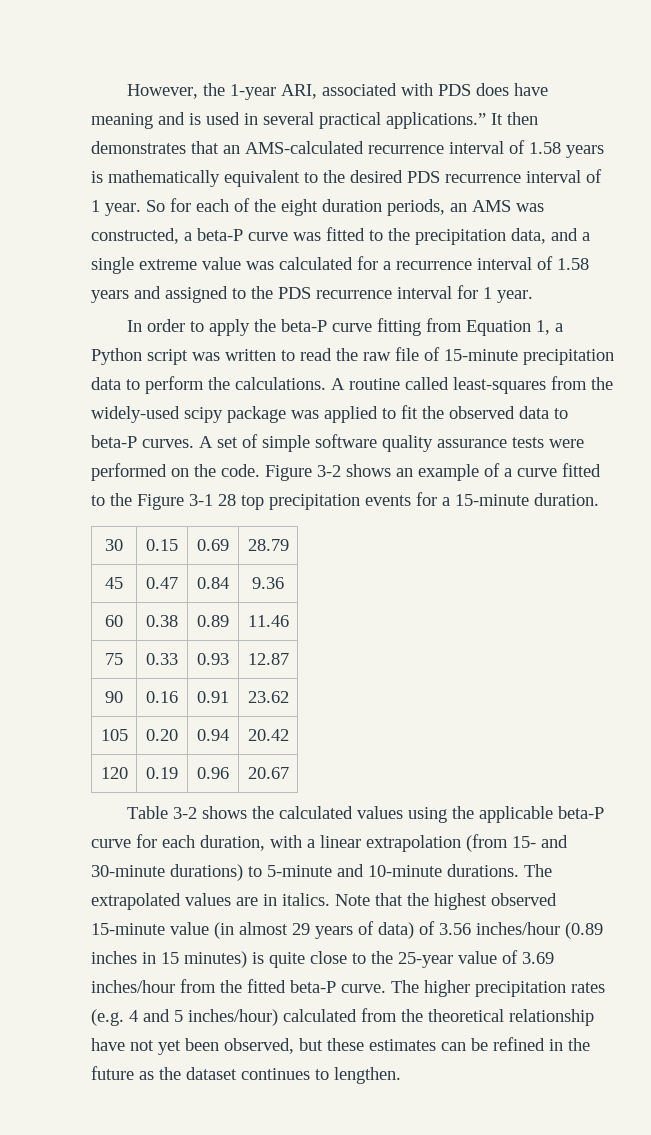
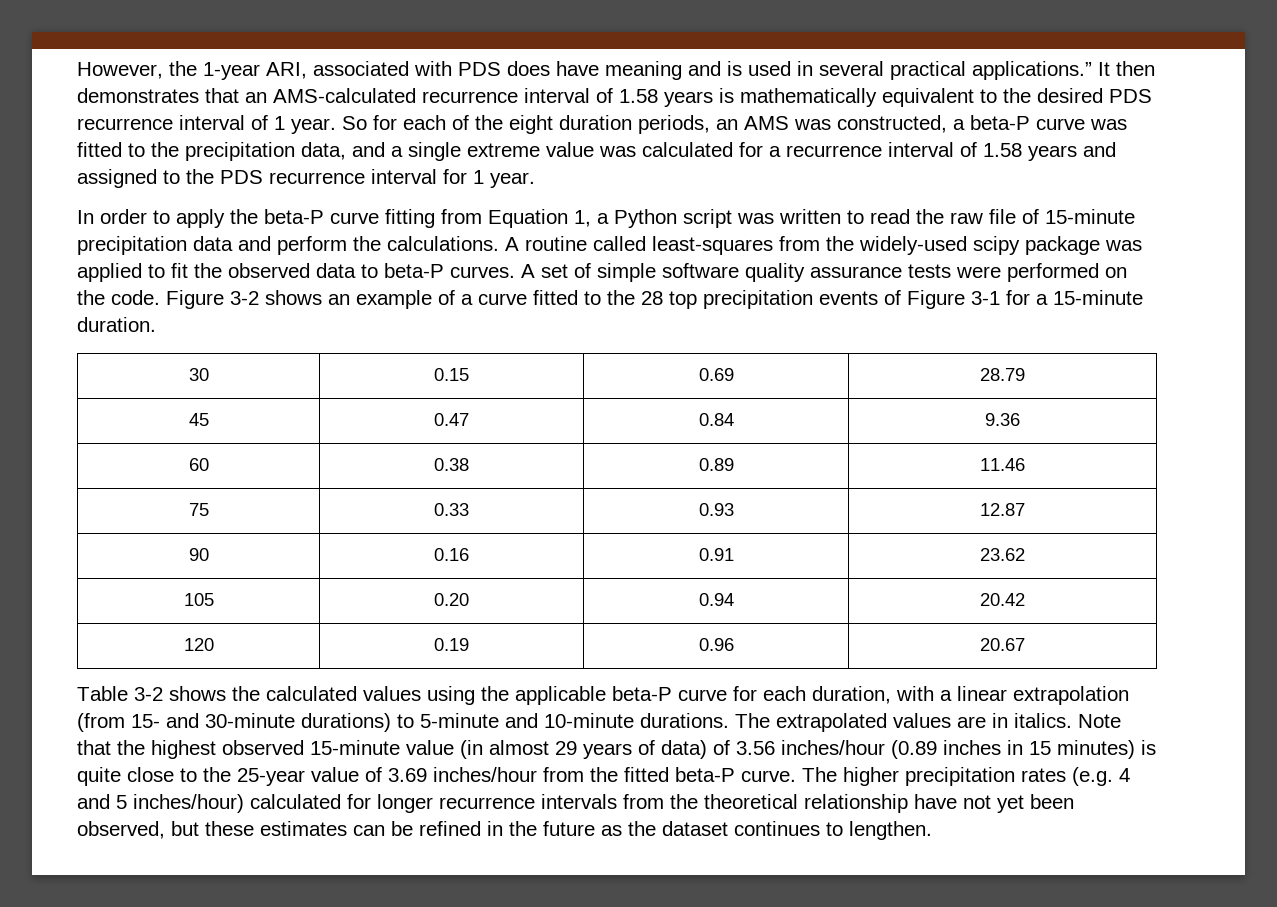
[126,379,140,390] to -> [238,236,271,251] and
[137,494,213,510] Figure 3-1 -> (635, 297) none
(411, 500) none -> [884,290,1000,309] of Figure 3-1
(357, 1015) none -> [347,794,617,813] for longer recurrence intervals

